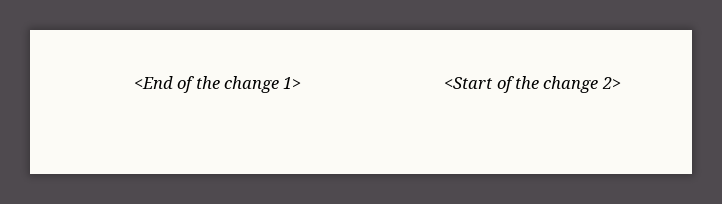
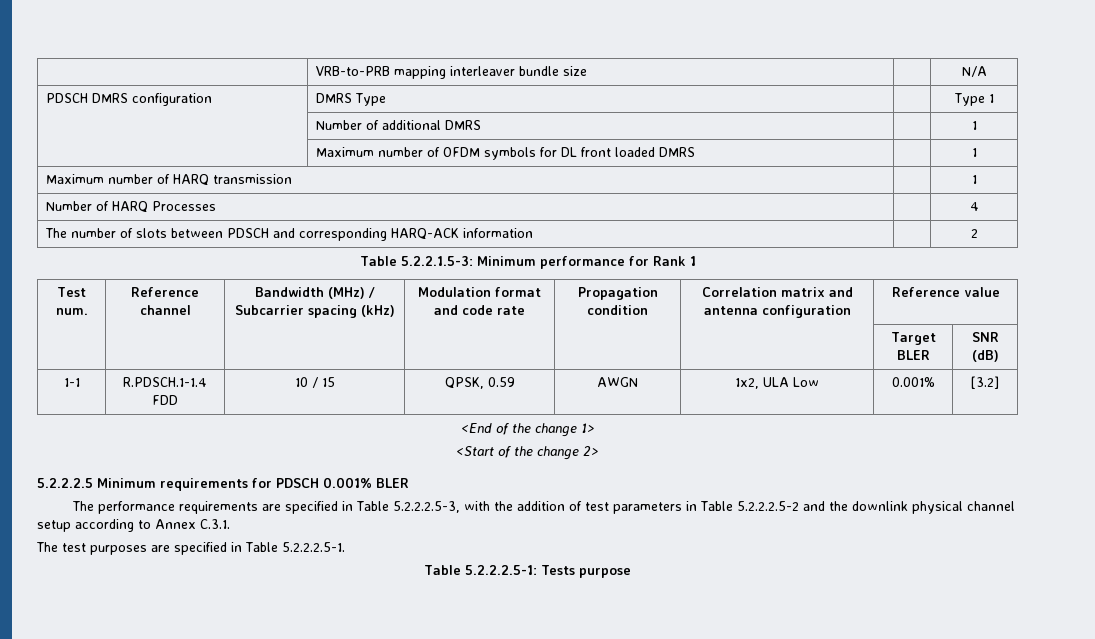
(133, 82) none -> [316,66,588,79] [961,66,987,77] [46,93,213,106] [316,93,387,106] [953,93,994,106] [316,120,482,130] [971,121,977,130] [316,147,696,160] [971,148,977,157] [46,174,293,186] [971,175,977,184] [46,201,217,213] [969,202,979,211] [45,228,534,241] [970,229,978,238] [359,256,696,269] [57,287,87,297] [55,308,88,315] [131,287,199,297] [139,305,191,315] [254,287,375,299] [234,305,395,318] [418,287,541,297] [434,305,525,315] [577,287,658,300] [587,305,648,315] [701,287,853,297] [703,305,851,318] [891,287,1000,297] [890,332,936,345] [896,350,930,360] [971,332,999,342] [971,350,999,362] [63,378,80,387] [123,377,207,387] [152,395,178,405] [294,377,335,388] [444,377,515,389] [597,377,638,387] [735,377,819,389] [891,377,935,387] [971,376,999,389] | VRB-to-PRB mapping interleaver bundle size | | N/A // PDSCH DMRS configuration | DMRS Type | | Type 1 // | Number of additional DMRS | | 1 // | Maximum number of OFDM symbols for DL front loaded DMRS | | 1 // Maximum number of HARQ transmission | | 1 // Number of HARQ Processes | | 4 // The number of slots between PDSCH and corresponding HARQ-ACK information | | 2 // Table 5.2.2.1.5-3: Minimum performance for Rank 1 // Test num. | Reference channel | Bandwidth (MHz) / Subcarrier spacing (kHz) | Modulation format and code rate | Propagation condition | Correlation matrix and antenna configuration | Reference value // | | | | | | Target BLER | SNR (dB) // 1-1 | R.PDSCH.1-1.4 FDD | 10 / 15 | QPSK, 0.59 | AWGN | 1x2, ULA Low | 0.001% | [3.2] //
(621, 83) none -> [37,477,409,491] [72,501,1016,514] [37,519,230,532] [36,542,345,555] [423,565,632,578] // 5.2.2.2.5 Minimum requirements for PDSCH 0.001% BLER // The performance requirements are specified in Table 5.2.2.2.5-3, with the addition of test parameters in Table 5.2.2.2.5-2 and the downlink physical channel setup according to Annex C.3.1. // The test purposes are specified in Table 5.2.2.2.5-1. // Table 5.2.2.2.5-1: Tests purpose

